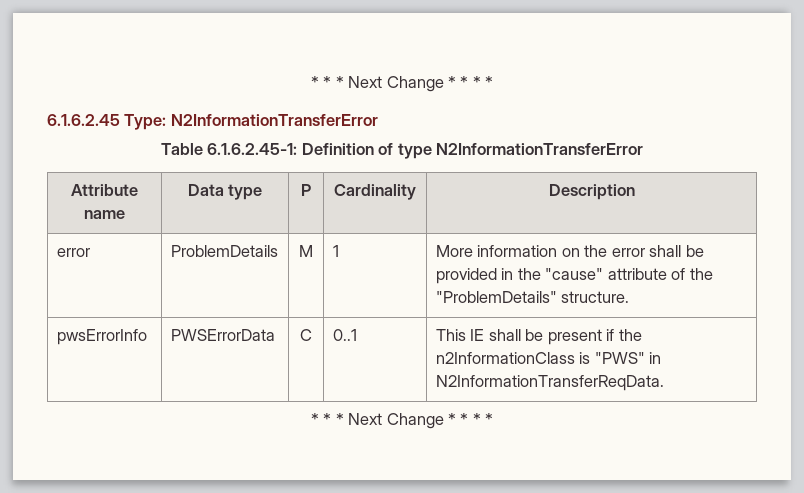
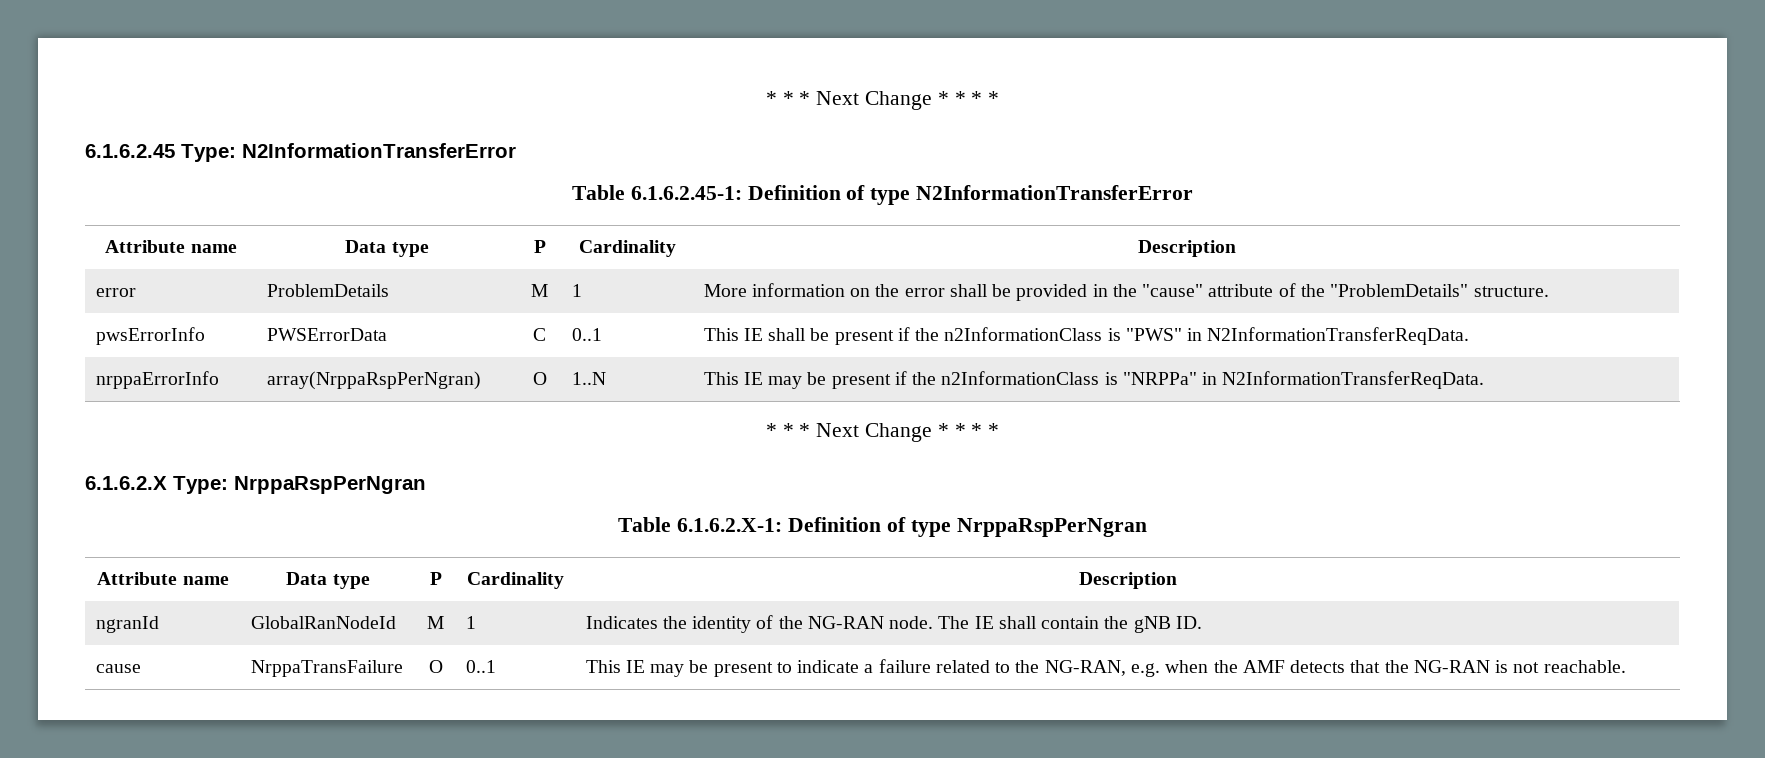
[310,413,494,429] // * * * Next Change * * * * -> [95,371,219,389] [266,371,481,390] [532,372,547,385] [571,372,606,385] [703,371,1485,389] [765,423,1000,442] [85,476,426,494] [618,517,1147,537] [97,572,229,585] [286,572,370,589] [429,572,442,585] [467,572,564,589] [1078,572,1177,589] [95,616,159,633] [250,616,396,629] [427,616,444,629] [465,616,476,629] [585,615,1203,633] [95,664,141,673] [250,660,403,677] [428,660,443,673] [465,660,496,673] [585,659,1626,677] // nrppaErrorInfo | array(NrppaRspPerNgran) | O | 1..N | This IE may be present if the n2InformationClass is "NRPPa" in N2InformationTransferReqData. // * * * Next Change * * * * // 6.1.6.2.X Type: NrppaRspPerNgran // Table 6.1.6.2.X-1: Definition of type NrppaRspPerNgran // Attribute name | Data type | P | Cardinality | Description // ngranId | GlobalRanNodeId | M | 1 | Indicates the identity of the NG-RAN node. The IE shall contain the gNB ID. // cause | NrppaTransFailure | O | 0..1 | This IE may be present to indicate a failure related to the NG-RAN, e.g. when the AMF detects that the NG-RAN is not reachable.

